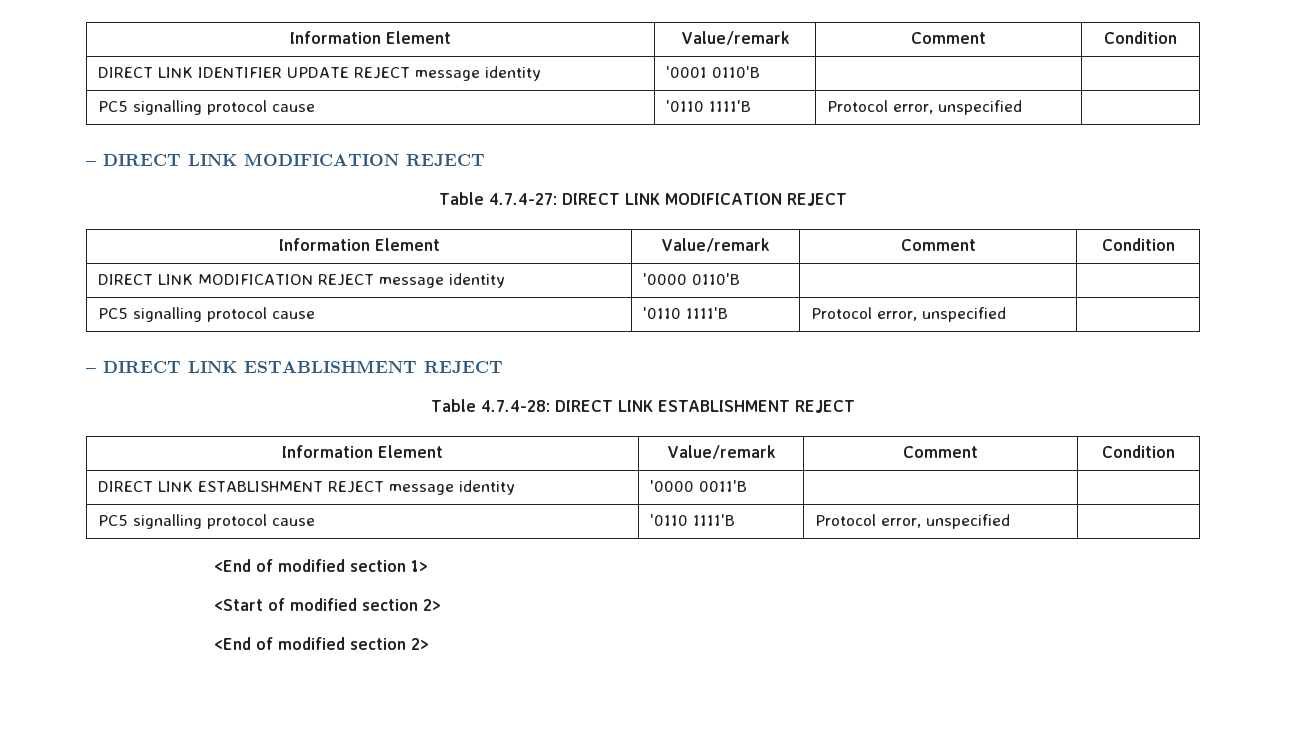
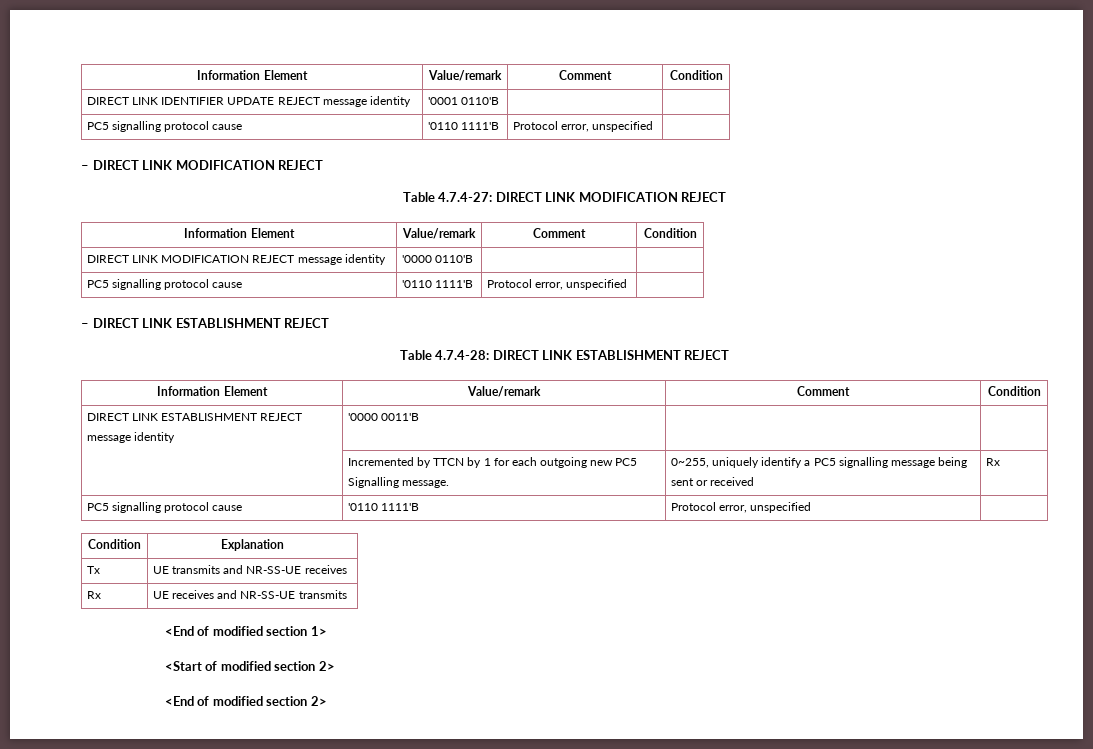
[98,514,316,529] [650,514,736,526] [815,514,1011,529] // PC5 signalling protocol cause | '0110 1111'B | Protocol error, unspecified | -> [348,457,638,468] [348,477,450,488] [671,457,967,468] [671,477,755,486] [986,458,1001,466] [87,502,243,513] [348,503,420,511] [671,502,812,513] [88,539,141,549] [221,539,284,551] [87,566,101,574] [153,565,347,574] [87,591,102,599] [153,590,347,599] // | Incremented by TTCN by 1 for each outgoing new PC5 Signalling message. | 0~255, uniquely identify a PC5 signalling message being sent or received | Rx // PC5 signalling protocol cause | '0110 1111'B | Protocol error, unspecified | // Condition | Explanation // Tx | UE transmits and NR-SS-UE receives // Rx | UE receives and NR-SS-UE transmits

